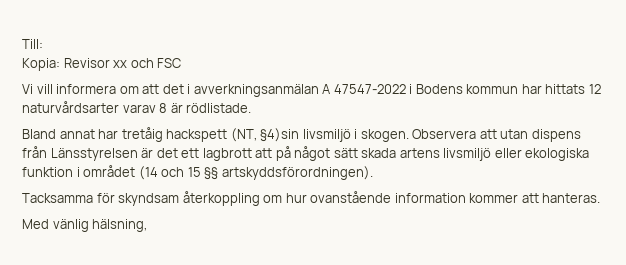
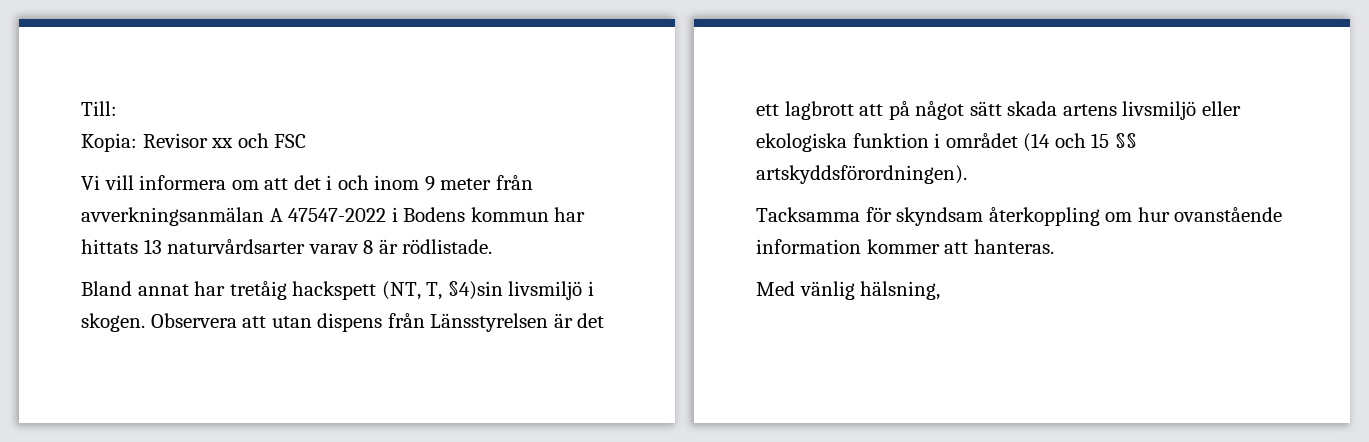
(191, 89) none -> [337,175,533,191] och inom 9 meter från
[588,84,601,94] 12 -> [143,239,162,254] 13
(257, 135) none -> [426,282,443,300] T,

